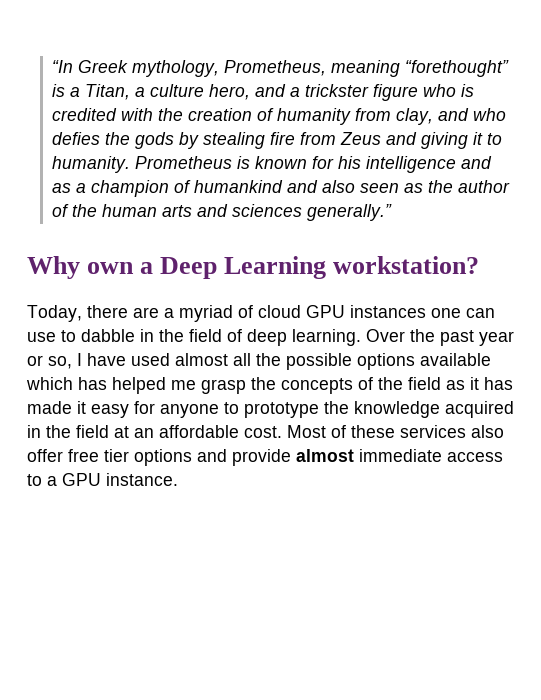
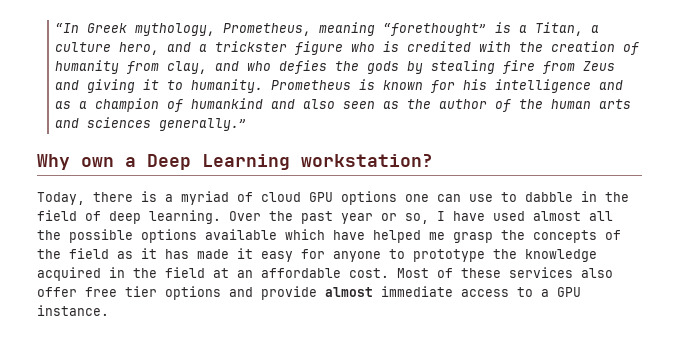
[133,307,159,318] are -> [141,191,157,202] is
[350,305,426,318] instances -> [341,191,397,205] options
[78,377,107,390] has -> [333,230,365,240] have

